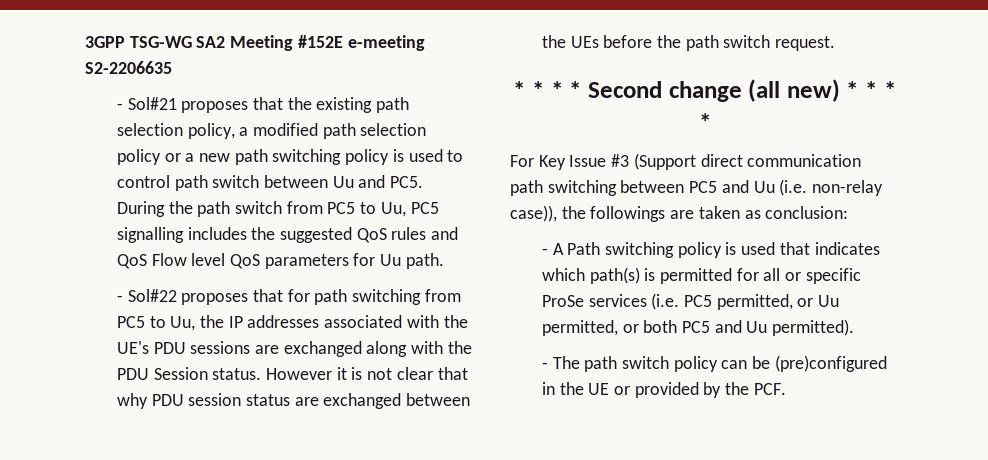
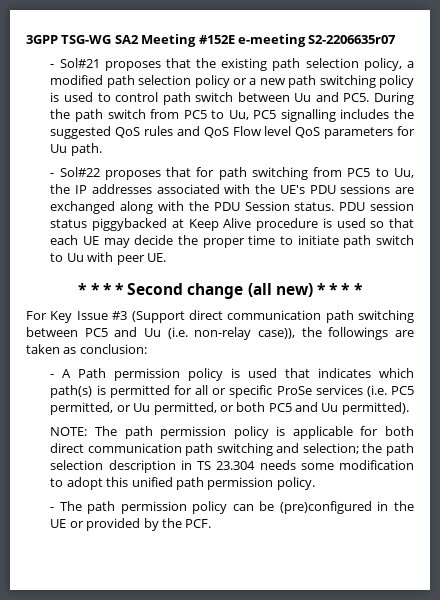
[85,61,172,74] S2-2206635 -> [308,35,397,44] S2-2206635r07
[265,367,468,380] [116,393,471,409] [541,35,836,51] However it is not clear that why PDU session status are exchanged between the UEs before the path switch request. -> [339,201,414,211] [50,218,414,231] [50,235,414,248] [50,252,166,265] PDU session status piggybacked at Keep Alive procedure is used so that each UE may decide the proper time to initiate path switch to Uu with peer UE.
[604,242,674,258] switching -> [114,368,181,381] permission
(855, 327) none -> [50,426,414,439] [50,443,414,456] [50,460,415,473] [50,477,315,490] // NOTE: The path permission policy is applicable for both direct communication path switching and selection; the path selection description in TS 23.304 needs some modification to adopt this unified path permission policy.
[621,356,669,369] switch -> [120,501,187,514] permission

